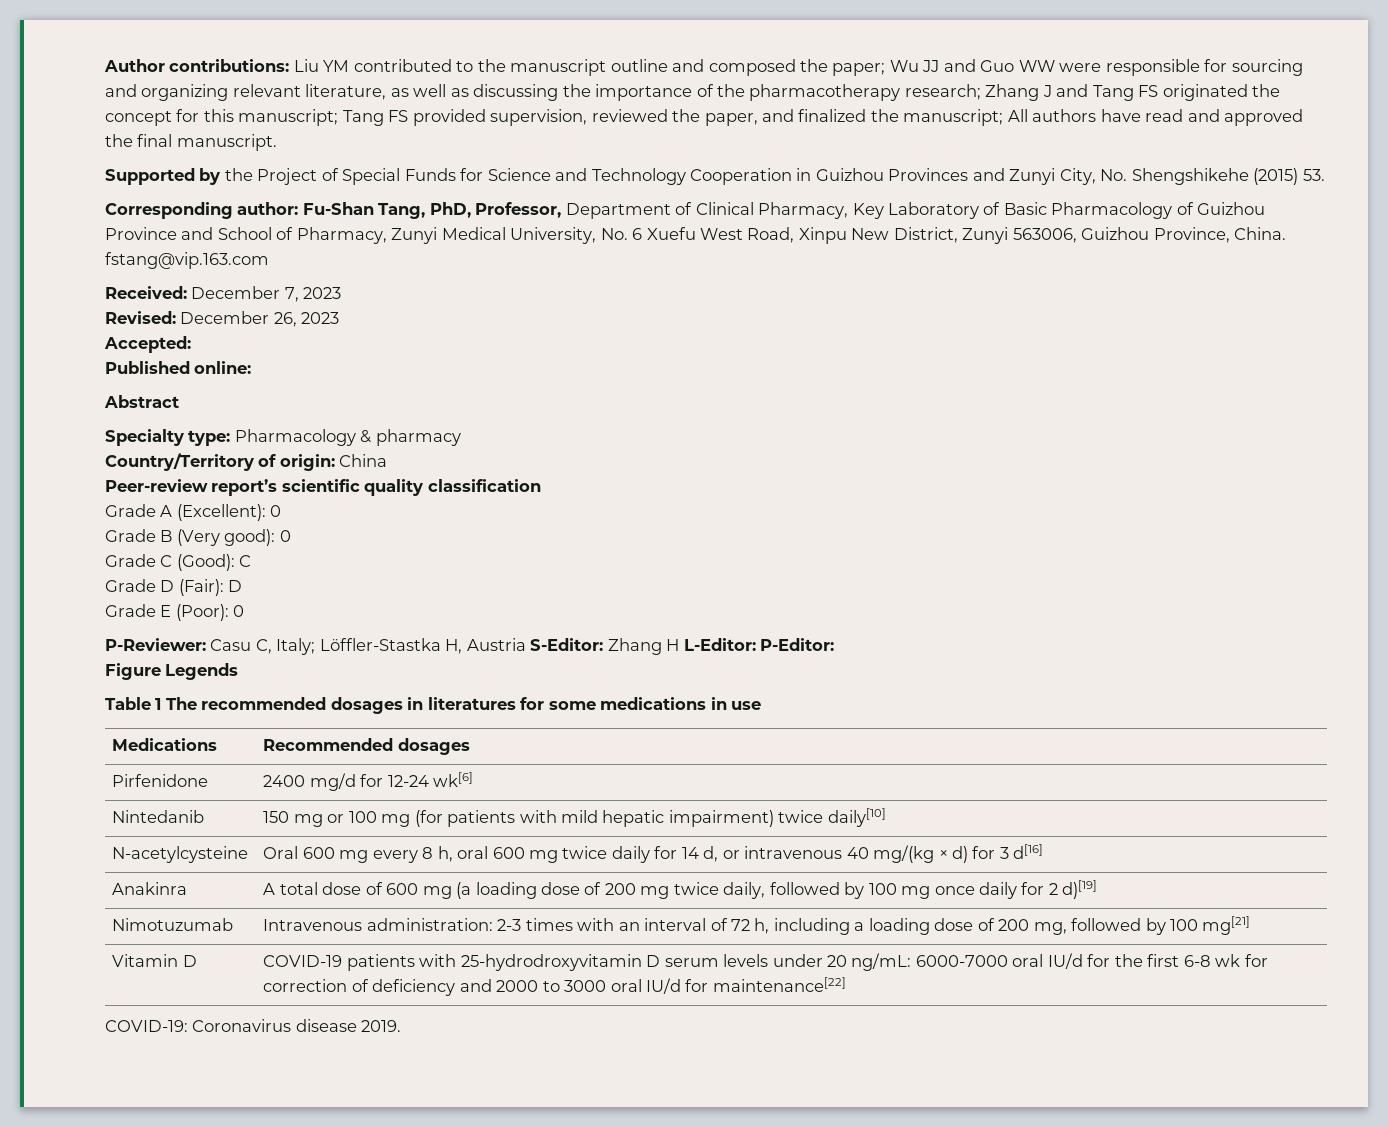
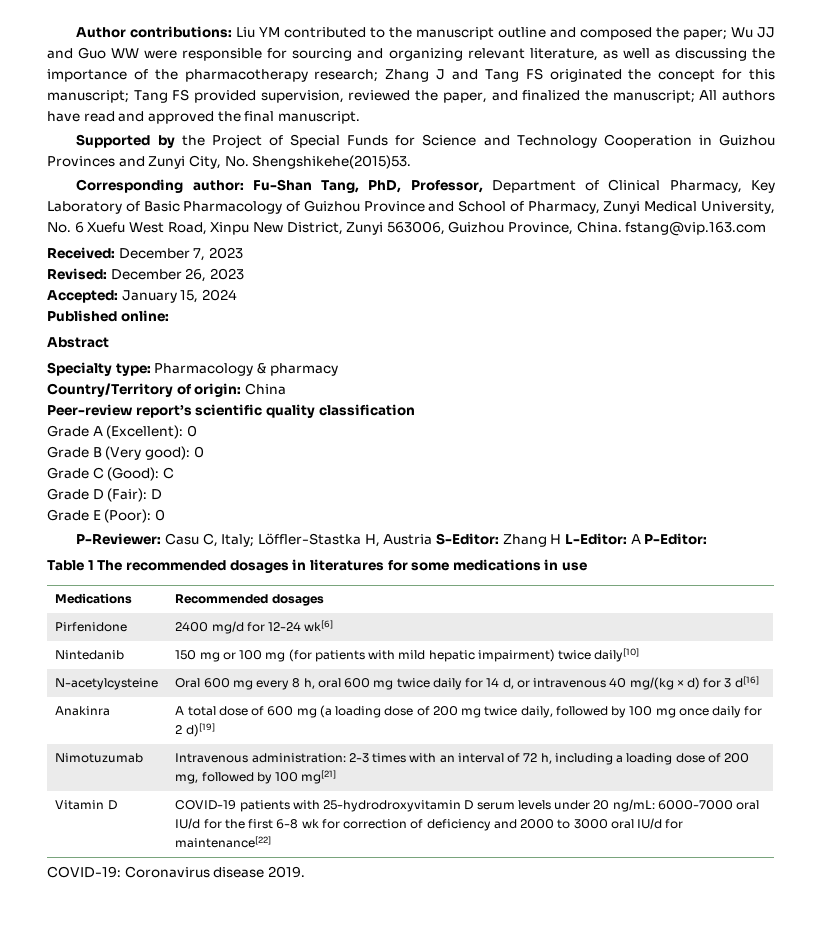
[1131,168,1325,185] Shengshikehe (2015) 53. -> [252,155,412,169] Shengshikehe(2015)53.
(191, 344) none -> [121,289,237,303] January 15, 2024
(756, 644) none -> [630,534,641,544] A
[105,663,239,680] // Figure Legends -> (708, 539) none

